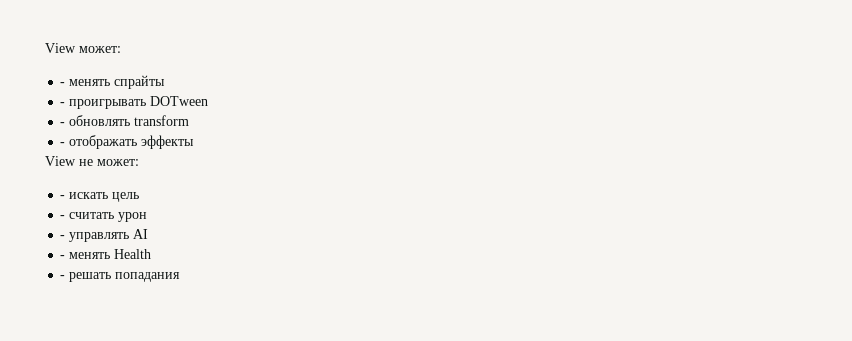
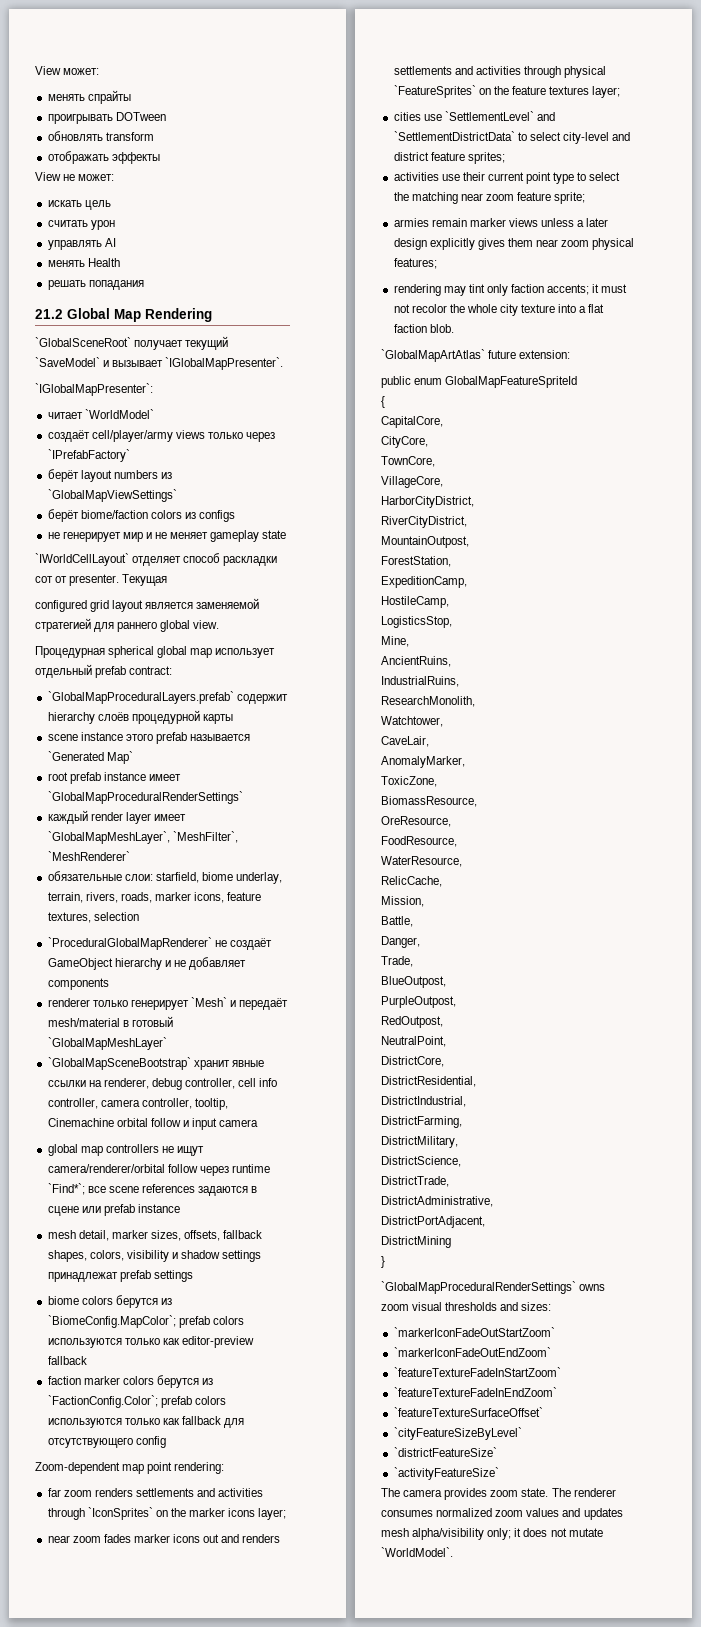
[60,82,66,86] - -> (100, 71) none
[60,102,66,106] - -> (131, 97) none
[60,122,66,126] - -> (166, 116) none
[60,142,66,146] - -> (154, 136) none
[60,195,66,199] - -> (115, 177) none
[60,215,66,219] - -> (111, 205) none
[60,235,66,239] - -> (115, 225) none
[60,255,66,259] - -> (116, 242) none
[60,275,66,279] - -> (120, 262) none
(181, 277) none -> [35,308,212,322] [35,336,229,350] [35,357,284,370] [35,383,153,396] [47,409,154,419] [47,430,276,442] [47,449,130,462] [47,469,172,482] [47,489,177,502] [47,509,236,522] [47,530,287,542] [35,553,278,566] [35,574,168,586] [35,598,260,612] [35,618,220,632] [35,646,276,658] [35,664,173,678] [47,691,288,704] [47,710,233,724] [47,732,251,744] [47,751,133,764] [47,772,181,784] [47,791,243,804] [47,810,186,824] [47,831,238,844] [47,851,130,861] [47,871,283,884] [47,892,262,903] [47,912,139,923] [47,937,272,950] [47,957,247,970] [47,978,109,990] [47,997,289,1010] [47,1016,173,1027] [47,1037,167,1050] [47,1057,264,1070] [47,1078,278,1090] [47,1098,228,1110] [47,1118,259,1130] [47,1144,205,1156] [47,1164,270,1176] [47,1183,258,1196] [47,1204,180,1216] [47,1230,263,1241] [47,1250,262,1262] [47,1270,193,1282] [47,1295,172,1308] [47,1315,244,1328] [47,1336,254,1348] [47,1356,87,1365] [47,1375,214,1388] [47,1395,226,1408] [47,1416,245,1428] [47,1436,166,1448] [35,1462,225,1474] [47,1488,264,1497] [47,1507,287,1520] [47,1534,281,1543] [393,66,607,78] [393,85,621,98] [393,111,555,121] [393,131,631,144] [393,152,505,164] [393,172,621,184] [393,192,586,204] [393,218,609,227] [393,238,635,250] [393,258,437,269] [393,284,628,296] [393,304,605,316] [393,324,454,333] [381,349,571,362] [381,376,578,388] [381,396,385,408] [381,416,443,428] [381,436,428,448] [381,456,435,467] [381,476,443,488] [381,496,474,508] [381,516,467,528] [381,536,469,548] [381,556,451,567] [381,576,467,588] [381,596,449,608] [381,616,452,628] [381,636,409,647] [381,656,451,667] [381,676,459,687] [381,696,475,707] [381,716,443,727] [381,736,429,747] [381,756,465,768] [381,776,437,787] [381,796,477,807] [381,816,451,827] [381,836,457,847] [381,856,462,867] [381,876,442,887] [381,896,424,907] [381,916,413,927] [381,936,420,948] [381,956,413,967] [381,976,446,988] [381,996,456,1008] [381,1016,443,1028] [381,1036,446,1047] [381,1056,444,1067] [381,1076,476,1087] [381,1096,466,1107] [381,1116,462,1128] [381,1136,458,1148] [381,1156,461,1167] [381,1176,449,1187] [381,1196,493,1207] [381,1216,485,1228] [381,1236,451,1248] [381,1256,385,1268] [381,1281,606,1294] [381,1302,552,1311] [393,1327,555,1337] [393,1347,551,1357] [393,1367,561,1377] [393,1387,557,1397] [393,1407,543,1417] [393,1427,522,1440] [393,1447,497,1457] [393,1467,499,1480] [381,1488,616,1500] [381,1508,623,1520] [381,1528,603,1540] [381,1547,453,1557] // 21.2 Global Map Rendering // `GlobalSceneRoot` получает текущий `SaveModel` и вызывает `IGlobalMapPresenter`. // `IGlobalMapPresenter`: // читает `WorldModel` // создаёт cell/player/army views только через `IPrefabFactory` // берёт layout numbers из `GlobalMapViewSettings` // берёт biome/faction colors из configs // не генерирует мир и не меняет gameplay state // `IWorldCellLayout` отделяет способ раскладки сот от presenter. Текущая // configured grid layout является заменяемой стратегией для раннего global view. // Процедурная spherical global map использует отдельный prefab contract: // `GlobalMapProceduralLayers.prefab` содержит hierarchy слоёв процедурной карты // scene instance этого prefab называется `Generated Map` // root prefab instance имеет `GlobalMapProceduralRenderSettings` // каждый render layer имеет `GlobalMapMeshLayer`, `MeshFilter`, `MeshRenderer` // обязательные слои: starfield, biome underlay, terrain, rivers, roads, marker icons, feature textures, selection // `ProceduralGlobalMapRenderer` не создаёт GameObject hierarchy и не добавляет components // renderer только генерирует `Mesh` и передаёт mesh/material в готовый `GlobalMapMeshLayer` // `GlobalMapSceneBootstrap` хранит явные ссылки на renderer, debug controller, cell info controller, camera controller, tooltip, Cinemachine orbital follow и input camera // global map controllers не ищут camera/renderer/orbital follow через runtime `Find*`; все scene references задаются в сцене или prefab instance // mesh detail, marker sizes, offsets, fallback shapes, colors, visibility и shadow settings принадлежат prefab settings // biome colors берутся из `BiomeConfig.MapColor`; prefab colors используются только как editor-preview fallback // faction marker colors берутся из `FactionConfig.Color`; prefab colors используются только как fallback для отсутствующего config // Zoom-dependent map point rendering: // far zoom renders settlements and activities through `IconSprites` on the marker icons layer; // near zoom fades marker icons out and renders settlements and activities through physical `FeatureSprites` on the feature textures layer; // cities use `SettlementLevel` and `SettlementDistrictData` to select city-level and district feature sprites; // activities use their current point type to select the matching near zoom feature sprite; // armies remain marker views unless a later design explicitly gives them near zoom physical features; // rendering may tint only faction accents; it must not recolor the whole city texture into a flat faction blob. // `GlobalMapArtAtlas` future extension: // public enum GlobalMapFeatureSpriteId // { // CapitalCore, // CityCore, // TownCore, // VillageCore, // HarborCityDistrict, // RiverCityDistrict, // MountainOutpost, // ForestStation, // ExpeditionCamp, // HostileCamp, // LogisticsStop, // Mine, // AncientRuins, // IndustrialRuins, // ResearchMonolith, // Watchtower, // CaveLair, // AnomalyMarker, // ToxicZone, // BiomassResource, // OreResource, // FoodResource, // WaterResource, // RelicCache, // Mission, // Battle, // Danger, // Trade, // BlueOutpost, // PurpleOutpost, // RedOutpost, // NeutralPoint, // DistrictCore, // DistrictResidential, // DistrictIndustrial, // DistrictFarming, // DistrictMilitary, // DistrictScience, // DistrictTrade, // DistrictAdministrative, // DistrictPortAdjacent, // DistrictMining // } // `GlobalMapProceduralRenderSettings` owns zoom visual thresholds and sizes: // `markerIconFadeOutStartZoom` // `markerIconFadeOutEndZoom` // `featureTextureFadeInStartZoom` // `featureTextureFadeInEndZoom` // `featureTextureSurfaceOffset` // `cityFeatureSizeByLevel` // `districtFeatureSize` // `activityFeatureSize` // The camera provides zoom state. The renderer consumes normalized zoom values and updates mesh alpha/visibility only; it does not mutate `WorldModel`.

